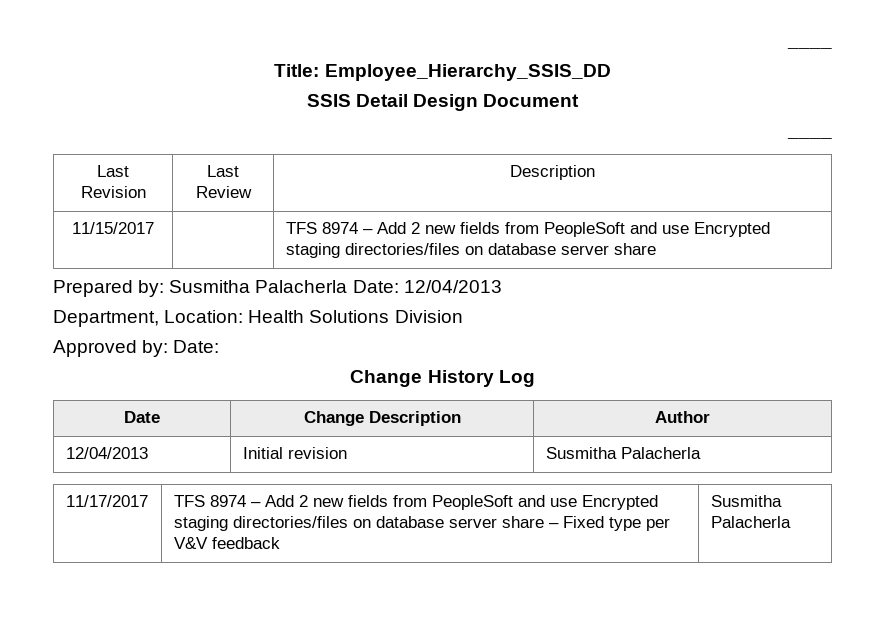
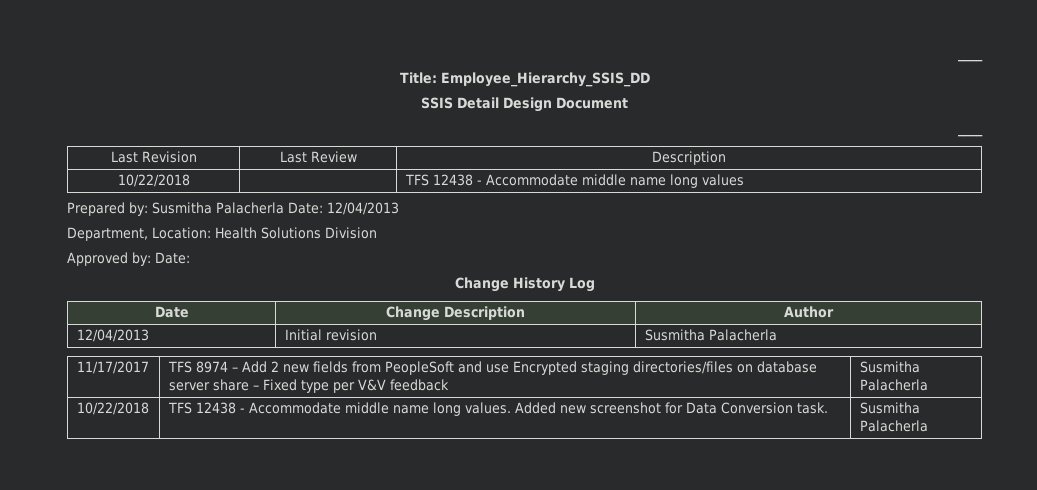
[72,222,154,234] [285,222,770,237] [285,243,656,258] 11/15/2017 | | TFS 8974 – Add 2 new fields from PeopleSoft and use Encrypted staging directories/files on database server share -> [117,174,190,187] [404,174,744,188] 10/22/2018 | | TFS 12438 - Accommodate middle name long values
(791, 522) none -> [76,402,149,415] [167,402,828,416] [859,402,920,414] [859,420,928,432] // 10/22/2018 | TFS 12438 - Accommodate middle name long values. Added new screenshot for Data Conversion task. | Susmitha Palacherla

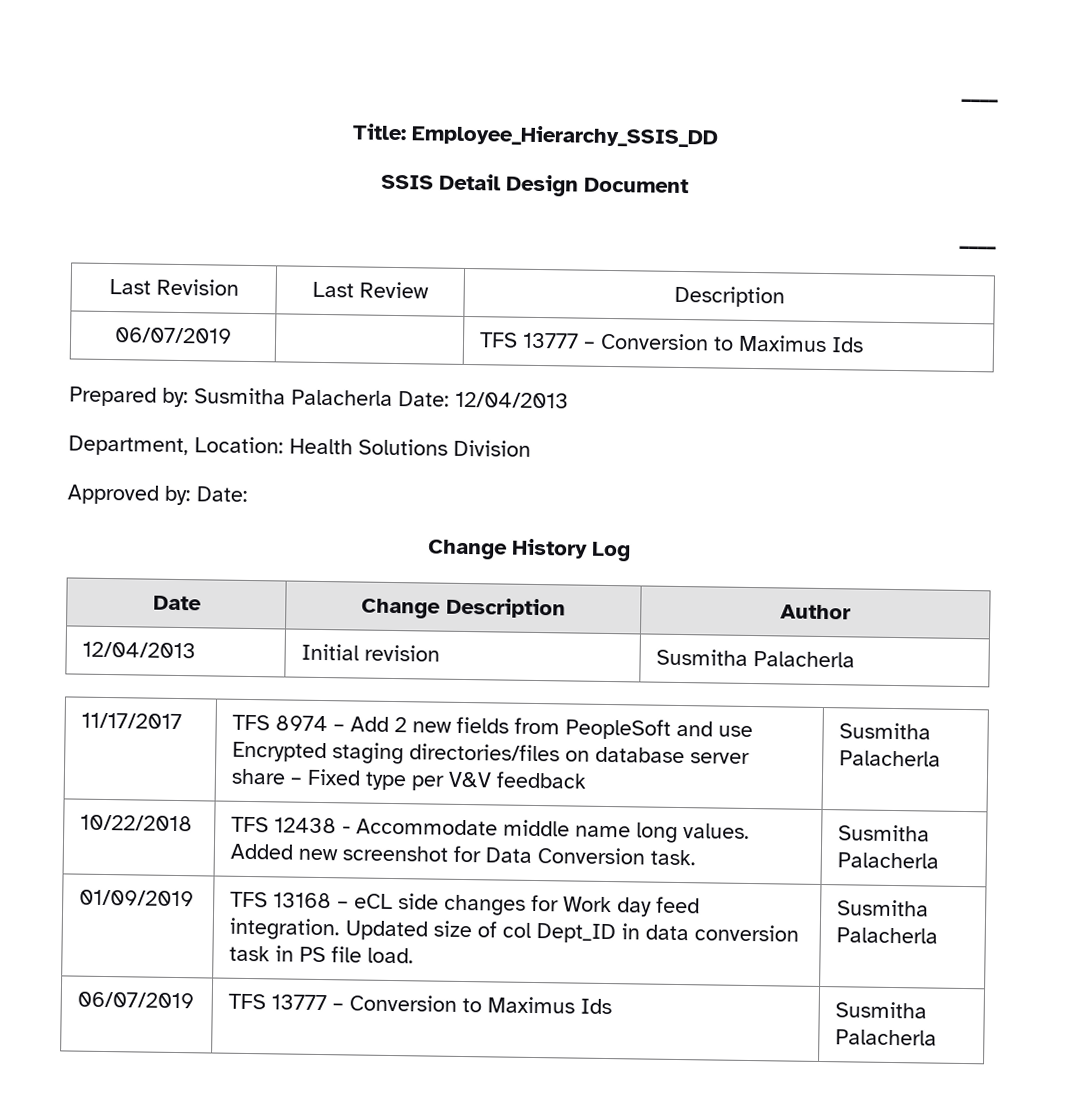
[117,174,190,187] [404,174,744,188] 10/22/2018 | | TFS 12438 - Accommodate middle name long values -> [114,327,232,344] [479,332,865,353] 06/07/2019 | | TFS 13777 – Conversion to Maximus Ids
(928, 426) none -> [79,889,195,907] [230,891,701,917] [229,917,800,944] [229,945,415,964] [837,899,930,917] [836,927,939,944] [77,991,195,1009] [228,993,613,1015] [835,1001,928,1019] [835,1029,938,1046] // 01/09/2019 | TFS 13168 – eCL side changes for Work day feed integration. Updated size of col Dept_ID in data conversion task in PS file load. | Susmitha Palacherla // 06/07/2019 | TFS 13777 – Conversion to Maximus Ids | Susmitha Palacherla

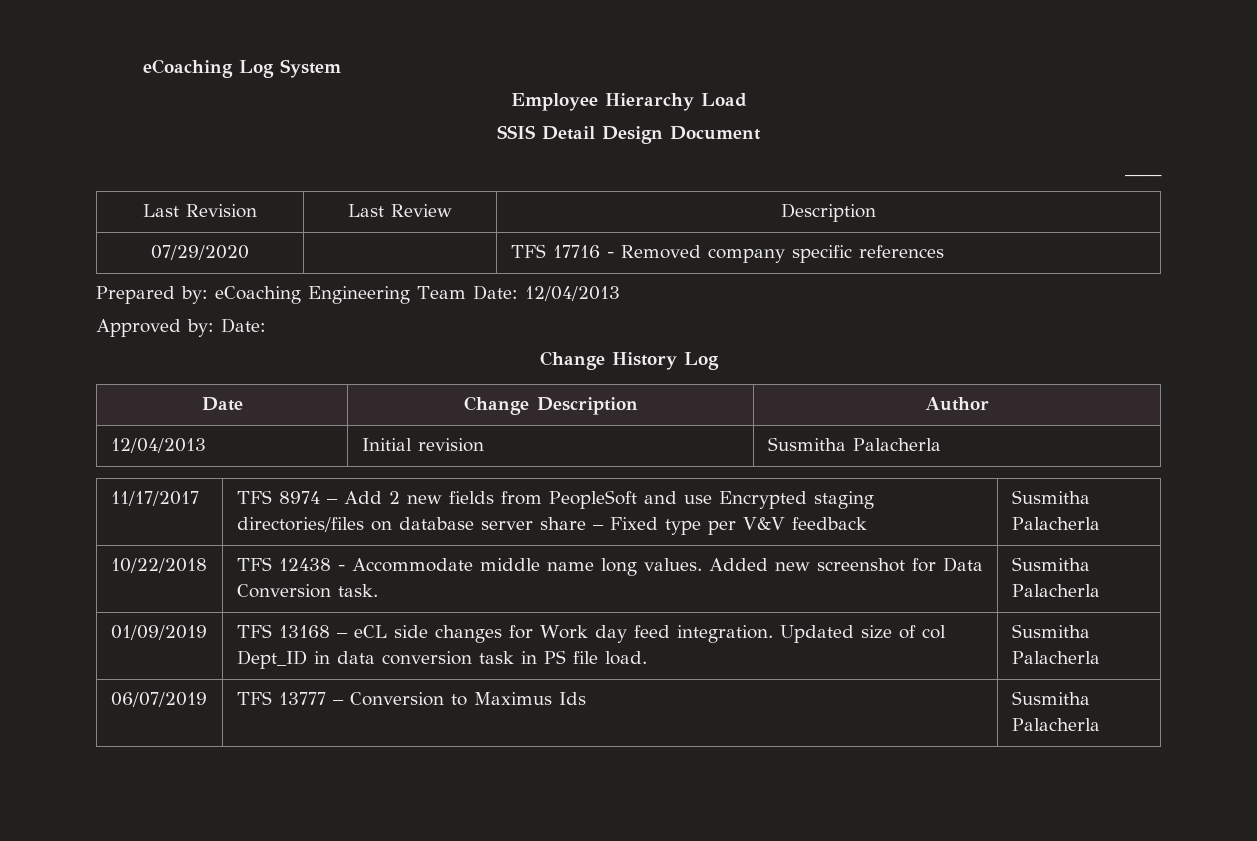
[961,98,999,103] [351,123,719,148] ____ // Title: Employee_Hierarchy_SSIS_DD -> [142,59,341,78] [510,93,747,111] eCoaching Log System // Employee Hierarchy Load
[114,327,232,344] [479,332,865,353] 06/07/2019 | | TFS 13777 – Conversion to Maximus Ids -> [151,245,249,260] [510,244,944,263] 07/29/2020 | | TFS 17716 - Removed company specific references
[194,387,393,406] Susmitha Palacherla -> [215,286,466,304] eCoaching Engineering Team
[68,435,531,457] // Department, Location: Health Solutions Division -> (620, 293) none

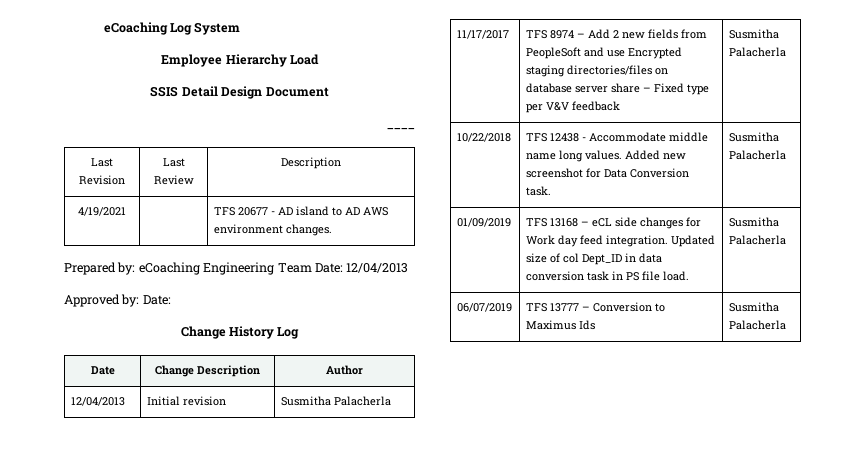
[151,245,249,260] [510,244,944,263] 07/29/2020 | | TFS 17716 - Removed company specific references -> [78,207,126,216] [213,206,388,216] [213,224,332,236] 4/19/2021 | | TFS 20677 - AD island to AD AWS environment changes.

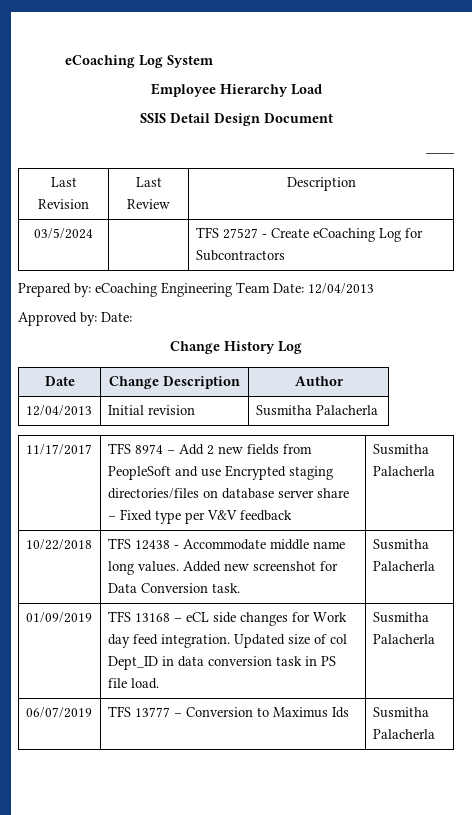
[78,207,126,216] [213,206,388,216] [213,224,332,236] 4/19/2021 | | TFS 20677 - AD island to AD AWS environment changes. -> [34,228,93,239] [195,227,423,242] [195,250,285,261] 03/5/2024 | | TFS 27527 - Create eCoaching Log for Subcontractors

